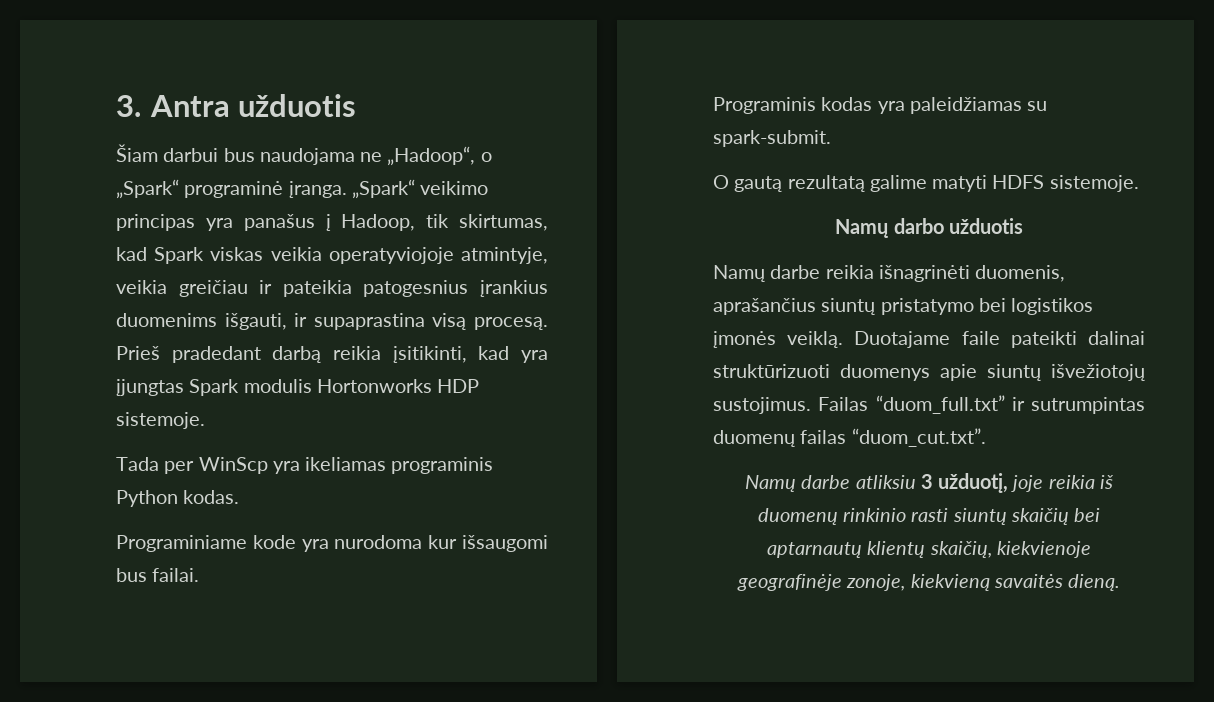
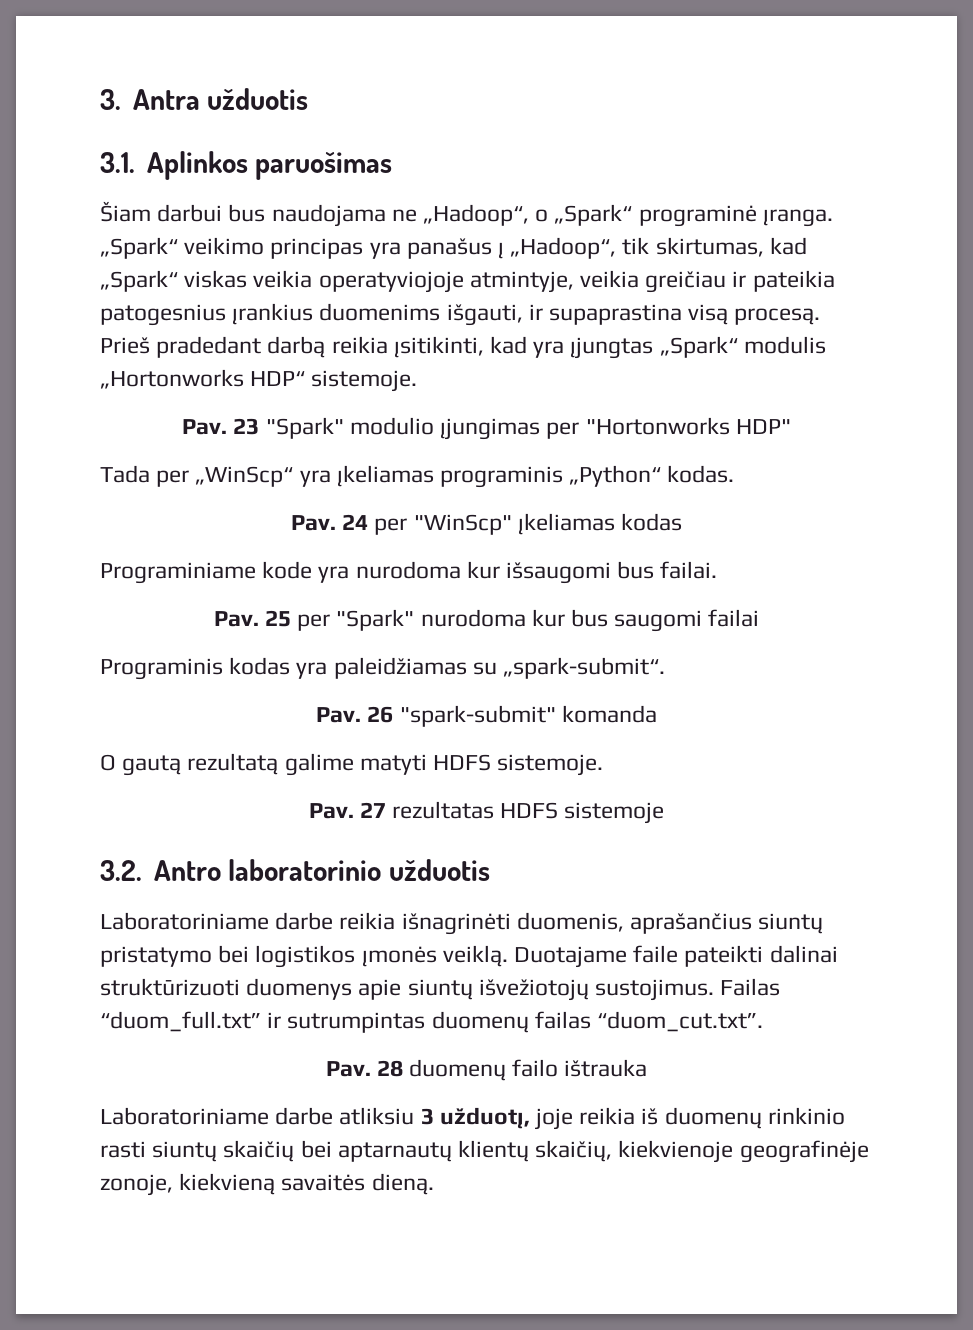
(356, 105) none -> [100,151,393,180] // 3.1. Aplinkos paruošimas
[341,214,416,231] Hadoop, -> [510,237,617,259] „Hadoop“,
[154,247,205,264] Spark -> [100,270,178,292] „Spark“
[189,379,480,396] [116,412,205,429] [116,457,494,474] [116,490,240,507] Spark modulis Hortonworks HDP sistemoje. // Tada per WinScp yra ikeliamas programinis Python kodas. -> [659,336,826,358] [100,369,418,392] [182,417,791,440] [100,465,735,488] [290,513,683,535] „Spark“ modulis „Hortonworks HDP“ sistemoje. // Pav. 23 "Spark" modulio įjungimas per "Hortonworks HDP" // Tada per „WinScp“ yra įkeliamas programinis „Python“ kodas. // Pav. 24 per "WinScp" įkeliamas kodas
(200, 575) none -> [213,609,760,632] // Pav. 25 per "Spark" nurodoma kur bus saugomi failai
[713,130,831,147] spark-submit. -> [503,657,666,679] [316,705,657,727] „spark-submit“. // Pav. 26 "spark-submit" komanda
[835,218,1023,238] [713,265,765,282] Namų darbo užduotis // Namų -> [308,801,665,824] [100,859,491,881] [100,912,269,930] Pav. 27 rezultatas HDFS sistemoje // 3.2. Antro laboratorinio užduotis // Laboratoriniame
[745,475,797,492] Namų -> [325,1059,648,1081] [100,1107,269,1125] Pav. 28 duomenų failo ištrauka // Laboratoriniame

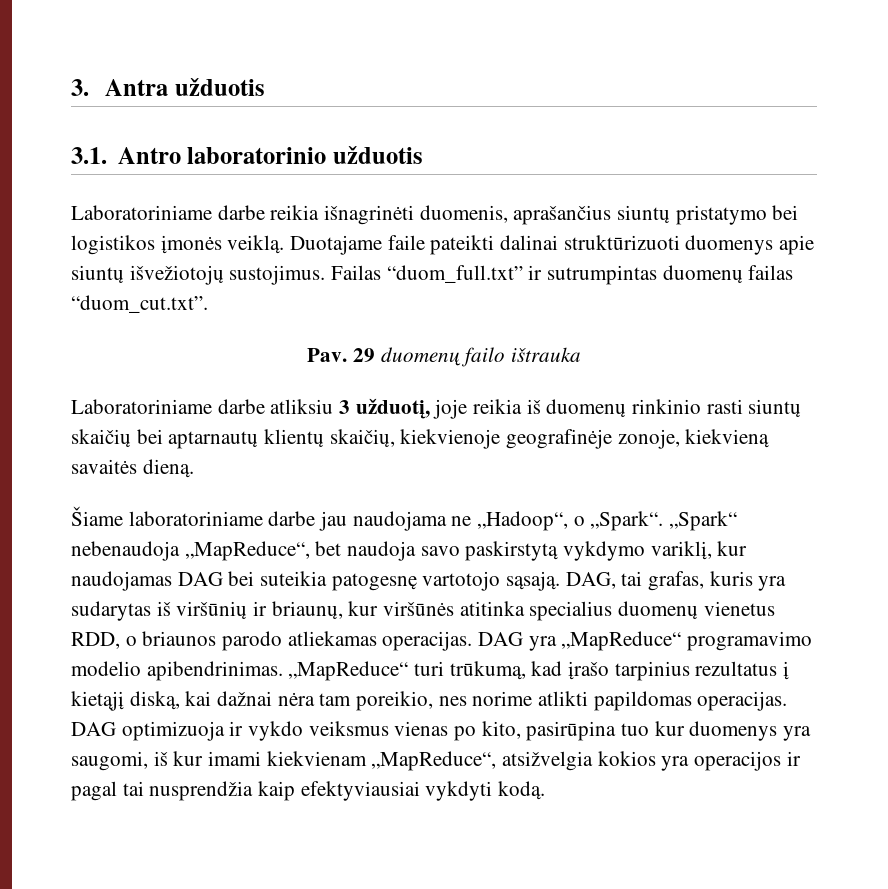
[146,151,393,180] [100,201,833,227] [100,237,807,259] [100,270,835,293] [100,303,821,326] [100,336,826,359] [100,369,418,392] [182,417,791,440] [100,465,735,488] [290,513,683,535] [100,561,718,584] [213,609,760,632] [100,657,666,680] [316,705,657,727] [100,753,604,776] [308,801,665,824] [100,860,142,881] Aplinkos paruošimas // Šiam darbui bus naudojama ne „Hadoop“, o „Spark“ programinė įranga. „Spark“ veikimo principas yra panašus į „Hadoop“, tik skirtumas, kad „Spark“ viskas veikia operatyviojoje atmintyje, veikia greičiau ir pateikia patogesnius įrankius duomenims išgauti, ir supaprastina visą procesą. Prieš pradedant darbą reikia įsitikinti, kad yra įjungtas „Spark“ modulis „Hortonworks HDP“ sistemoje. // Pav. 23 "Spark" modulio įjungimas per "Hortonworks HDP" // Tada per „WinScp“ yra įkeliamas programinis „Python“ kodas. // Pav. 24 per "WinScp" įkeliamas kodas // Programiniame kode yra nurodoma kur išsaugomi bus failai. // Pav. 25 per "Spark" nurodoma kur bus saugomi failai // Programinis kodas yra paleidžiamas su „spark-submit“. // Pav. 26 "spark-submit" komanda // O gautą rezultatą galime matyti HDFS sistemoje. // Pav. 27 rezultatas HDFS sistemoje // 3.2. -> (107, 155) none
[376,1060,403,1077] 28 -> [352,348,375,362] 29
(434, 1184) none -> [71,506,738,531] [71,541,748,561] [71,571,787,591] [71,601,775,621] [71,631,813,651] [71,661,790,681] [71,691,788,711] [71,721,812,741] [71,751,801,771] [71,781,546,801] // Šiame laboratoriniame darbe jau naudojama ne „Hadoop“, o „Spark“. „Spark“ nebenaudoja „MapReduce“, bet naudoja savo paskirstytą vykdymo variklį, kur naudojamas DAG bei suteikia patogesnę vartotojo sąsają. DAG, tai grafas, kuris yra sudarytas iš viršūnių ir briaunų, kur viršūnės atitinka specialius duomenų vienetus RDD, o briaunos parodo atliekamas operacijas. DAG yra „MapReduce“ programavimo modelio apibendrinimas. „MapReduce“ turi trūkumą, kad įrašo tarpinius rezultatus į kietąjį diską, kai dažnai nėra tam poreikio, nes norime atlikti papildomas operacijas. DAG optimizuoja ir vykdo veiksmus vienas po kito, pasirūpina tuo kur duomenys yra saugomi, iš kur imami kiekvienam „MapReduce“, atsižvelgia kokios yra operacijos ir pagal tai nusprendžia kaip efektyviausiai vykdyti kodą.

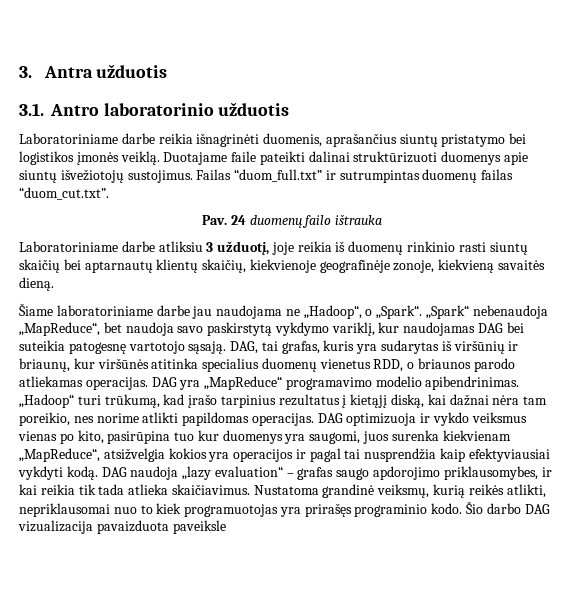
[352,348,375,362] 29 -> [230,215,246,225] 24
[288,661,409,681] „MapReduce“ -> [19,394,74,408] „Hadoop“
[153,751,262,766] iš kur imami -> [363,430,439,444] juos surenka
(546, 790) none -> [101,466,552,480] [19,484,546,498] [19,501,550,517] [18,520,226,534] DAG naudoja „lazy evaluation“ – grafas saugo apdorojimo priklausomybes, ir kai reikia tik tada atlieka skaičiavimus. Nustatoma grandinė veiksmų, kurią reikės atlikti, nepriklausomai nuo to kiek programuotojas yra prirašęs programinio kodo. Šio darbo DAG vizualizacija pavaizduota paveiksle

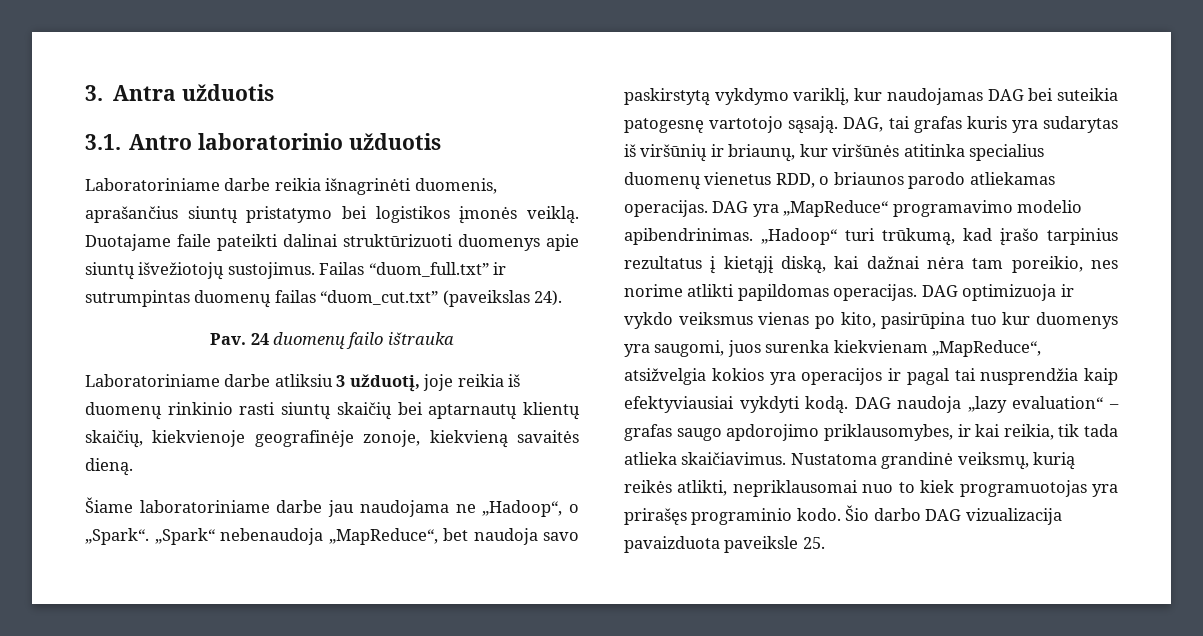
[19,187,109,200] “duom_cut.txt”. -> [320,290,563,307] “duom_cut.txt” (paveikslas 24).
[281,341,320,354] grafas, -> [913,116,962,133] grafas
[40,484,75,495] reikia -> [1003,424,1054,440] reikia,
(226, 527) none -> [802,537,825,549] 25.

